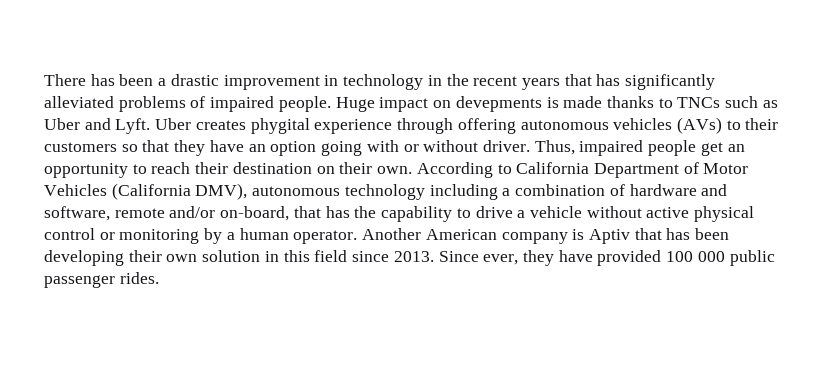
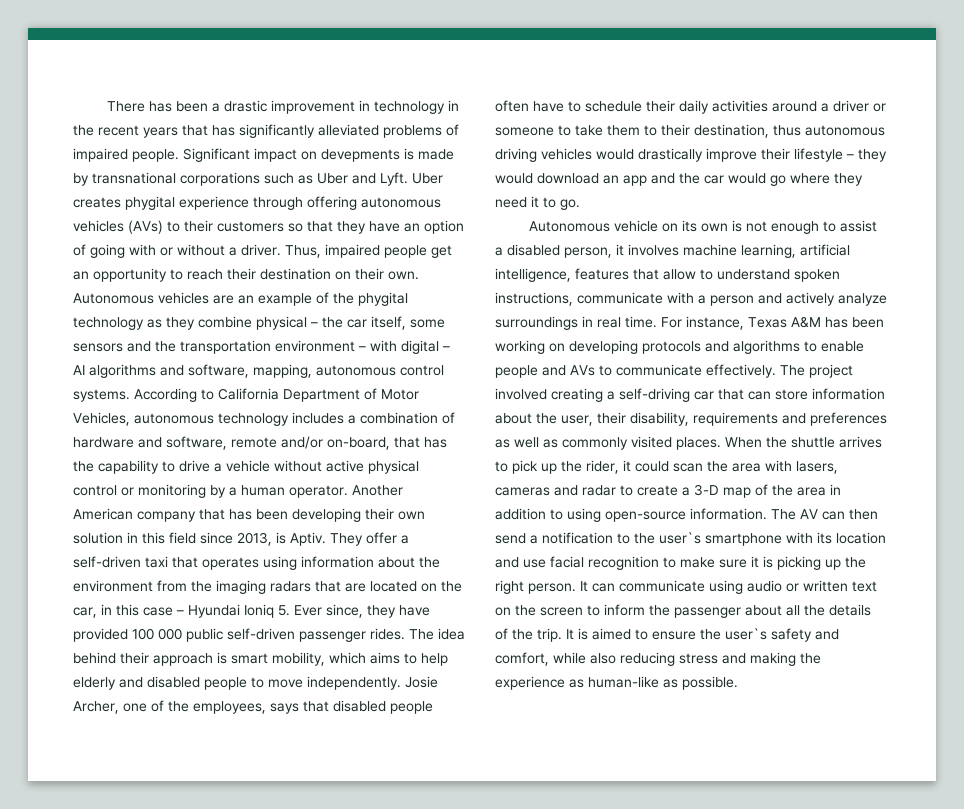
[335,97,375,112] Huge -> [183,148,250,162] Significant
[606,96,721,108] thanks to TNCs -> [73,172,260,186] by transnational corporations
(317, 148) none -> [73,244,86,256] of
(479, 146) none -> [229,247,237,256] a
(413, 170) none -> [73,292,408,306] [73,316,445,330] [73,340,450,354] [73,364,444,378] [73,389,130,402] Autonomous vehicles are an example of the phygital technology as they combine physical – the car itself, some sensors and the transportation environment – with digital – AI algorithms and software, mapping, autonomous control systems.
[44,183,248,200] Vehicles (California DMV), -> [73,412,130,426] Vehicles,
[429,184,498,200] including -> [292,412,344,424] includes
[572,229,630,244] is Aptiv -> (196, 516) none
[393,251,519,265] 2013. Since ever, -> [237,532,409,546] [73,556,440,570] [73,580,462,594] [73,604,363,618] 2013, is Aptiv. They offer a self-driven taxi that operates using information about the environment from the imaging radars that are located on the car, in this case – Hyundai Ioniq 5. Ever since,
(775, 258) none -> [227,628,295,640] self-driven
(159, 278) none -> [409,628,465,640] [73,652,448,666] [73,676,438,690] [73,700,433,714] [495,100,886,114] [495,124,885,138] [495,148,887,162] [495,173,863,186] [495,196,580,210] [529,220,878,234] [495,244,850,258] [495,268,840,282] [495,292,887,306] [495,316,884,330] [495,340,864,354] [495,364,853,378] [495,388,885,402] [495,412,887,426] [495,436,882,450] [495,460,838,474] [495,484,841,498] [495,508,878,522] [495,532,886,546] [495,556,866,570] [495,580,877,594] [495,604,871,618] [495,628,839,642] [495,652,821,666] [495,676,738,690] The idea behind their approach is smart mobility, which aims to help elderly and disabled people to move independently. Josie Archer, one of the employees, says that disabled people often have to schedule their daily activities around a driver or someone to take them to their destination, thus autonomous driving vehicles would drastically improve their lifestyle – they would download an app and the car would go where they need it to go. // Autonomous vehicle on its own is not enough to assist a disabled person, it involves machine learning, artificial intelligence, features that allow to understand spoken instructions, communicate with a person and actively analyze surroundings in real time. For instance, Texas A&M has been working on developing protocols and algorithms to enable people and AVs to communicate effectively. The project involved creating a self-driving car that can store information about the user, their disability, requirements and preferences as well as commonly visited places. When the shuttle arrives to pick up the rider, it could scan the area with lasers, cameras and radar to create a 3-D map of the area in addition to using open-source information. The AV can then send a notification to the user`s smartphone with its location and use facial recognition to make sure it is picking up the right person. It can communicate using audio or written text on the screen to inform the passenger about all the details of the trip. It is aimed to ensure the user`s safety and comfort, while also reducing stress and making the experience as human-like as possible.

